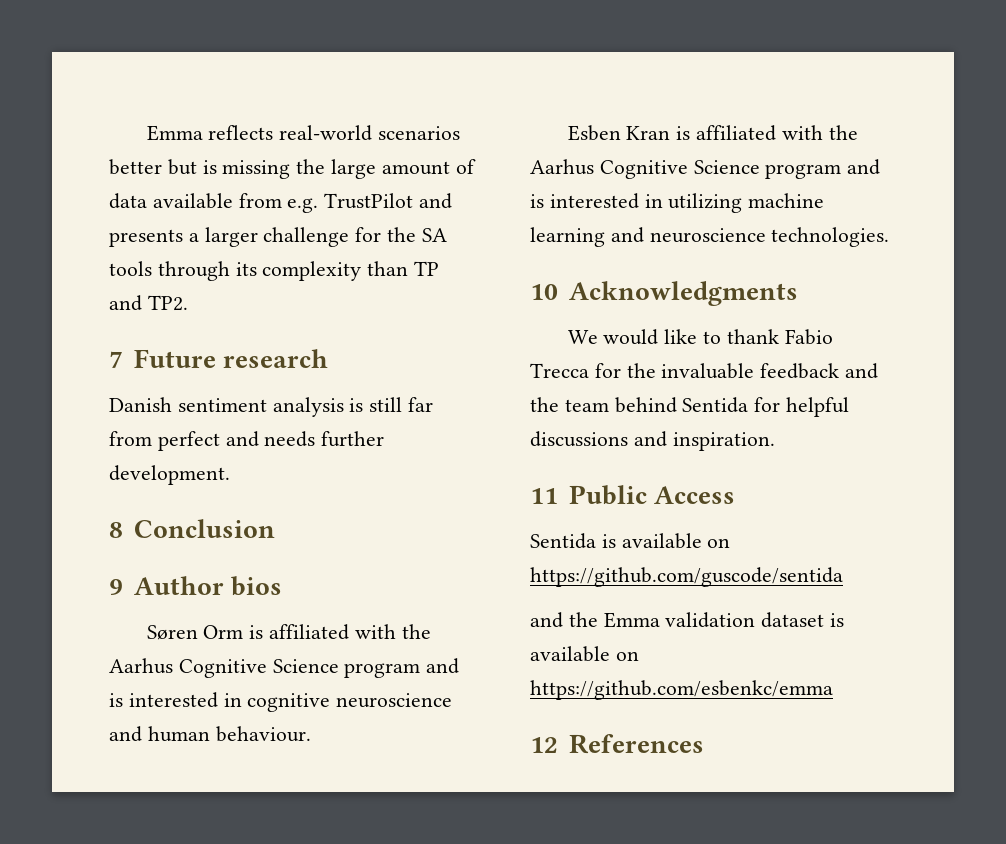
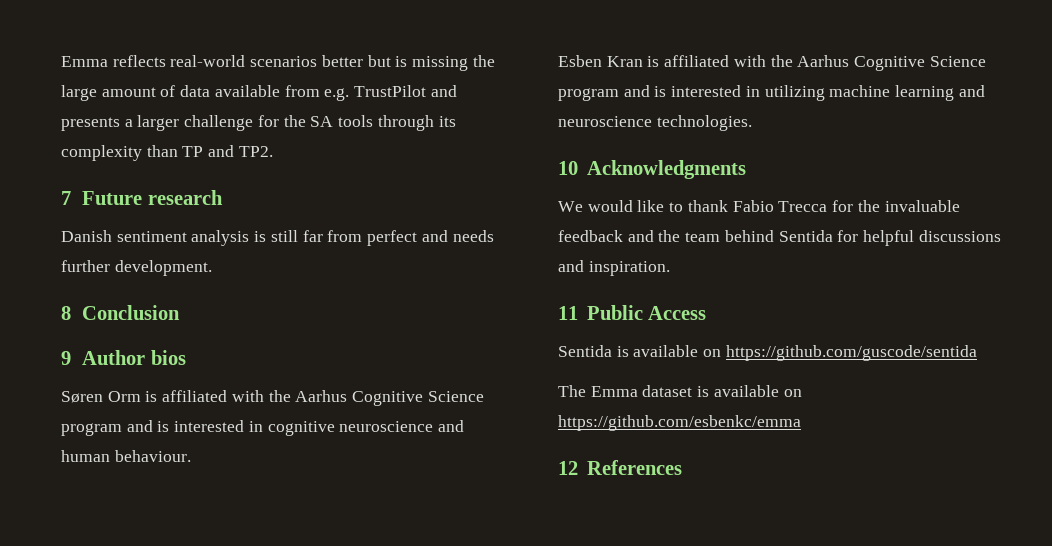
[530,612,756,628] and the Emma validation -> [558,385,638,397] The Emma

